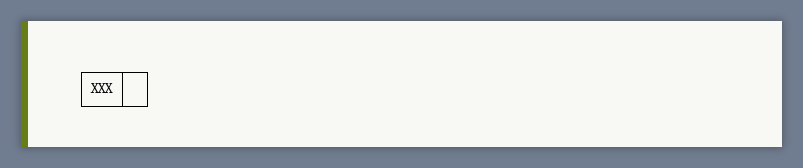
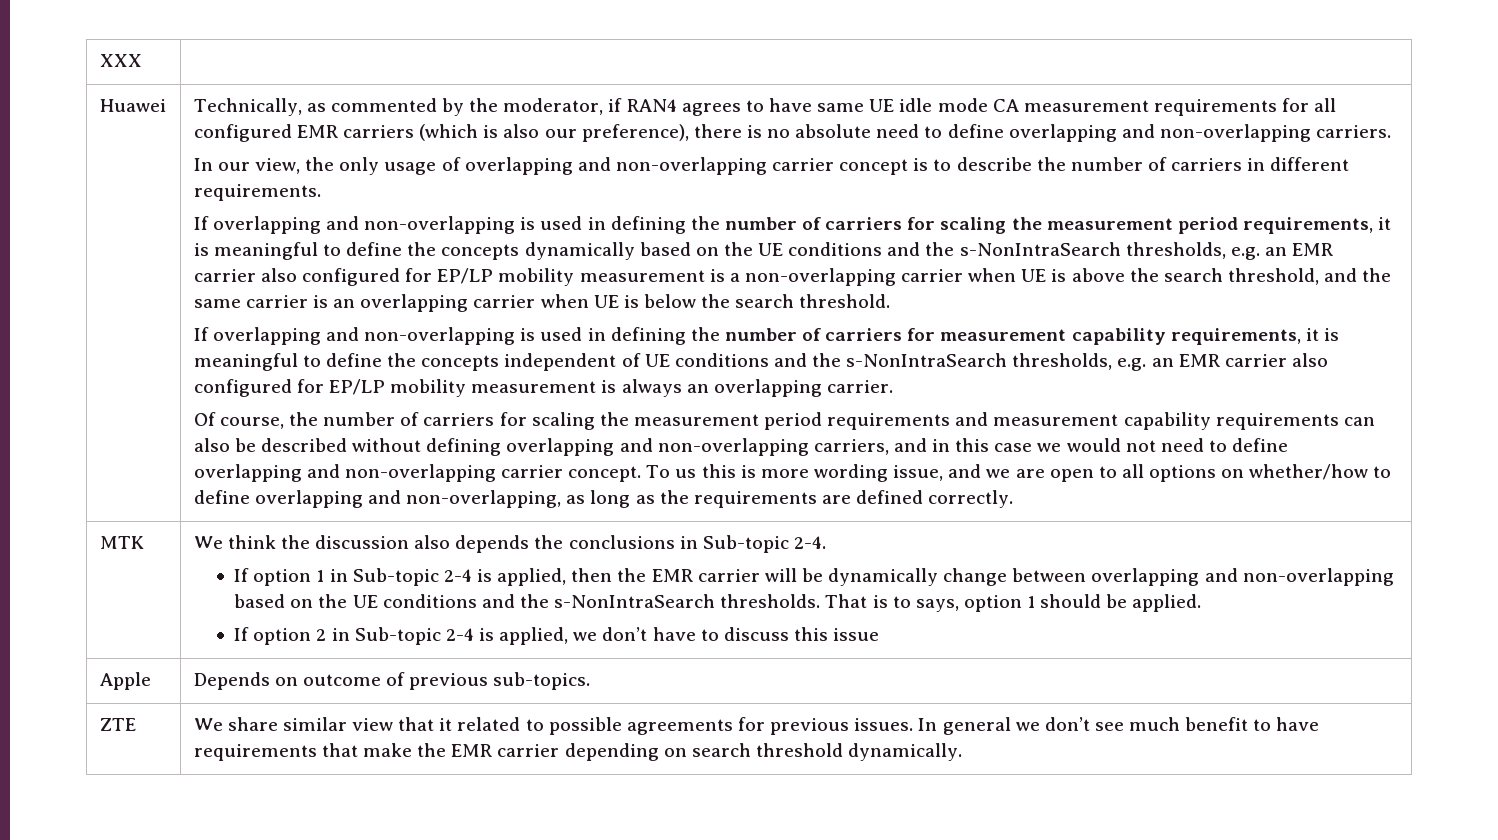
(113, 88) none -> [99,99,166,112] [193,98,1337,116] [193,124,1392,142] [193,157,1350,175] [193,184,321,201] [193,216,1392,234] [193,242,1334,260] [193,268,1392,286] [193,294,891,312] [193,327,1339,345] [193,353,1328,371] [193,379,893,397] [193,412,1375,430] [193,438,1289,456] [193,464,1392,482] [193,490,1014,508] [99,536,144,549] [193,535,827,553] [234,568,1394,586] [234,594,1202,612] [234,627,880,645] [99,672,151,690] [193,672,591,690] [99,718,136,731] [193,717,1320,735] [193,743,963,761] // Huawei | Technically, as commented by the moderator, if RAN4 agrees to have same UE idle mode CA measurement requirements for all configured EMR carriers (which is also our preference), there is no absolute need to define overlapping and non-overlapping carriers. // In our view, the only usage of overlapping and non-overlapping carrier concept is to describe the number of carriers in different requirements. // If overlapping and non-overlapping is used in defining the number of carriers for scaling the measurement period requirements, it is meaningful to define the concepts dynamically based on the UE conditions and the s-NonIntraSearch thresholds, e.g. an EMR carrier also configured for EP/LP mobility measurement is a non-overlapping carrier when UE is above the search threshold, and the same carrier is an overlapping carrier when UE is below the search threshold. // If overlapping and non-overlapping is used in defining the number of carriers for measurement capability requirements, it is meaningful to define the concepts independent of UE conditions and the s-NonIntraSearch thresholds, e.g. an EMR carrier also configured for EP/LP mobility measurement is always an overlapping carrier. // Of course, the number of carriers for scaling the measurement period requirements and measurement capability requirements can also be described without defining overlapping and non-overlapping carriers, and in this case we would not need to define overlapping and non-overlapping carrier concept. To us this is more wording issue, and we are open to all options on whether/how to define overlapping and non-overlapping, as long as the requirements are defined correctly. // MTK | We think the discussion also depends the conclusions in Sub-topic 2-4. // If option 1 in Sub-topic 2-4 is applied, then the EMR carrier will be dynamically change between overlapping and non-overlapping based on the UE conditions and the s-NonIntraSearch thresholds. That is to says, option 1 should be applied. // If option 2 in Sub-topic 2-4 is applied, we don’t have to discuss this issue // Apple | Depends on outcome of previous sub-topics. // ZTE | We share similar view that it related to possible agreements for previous issues. In general we don’t see much benefit to have requirements that make the EMR carrier depending on search threshold dynamically.

